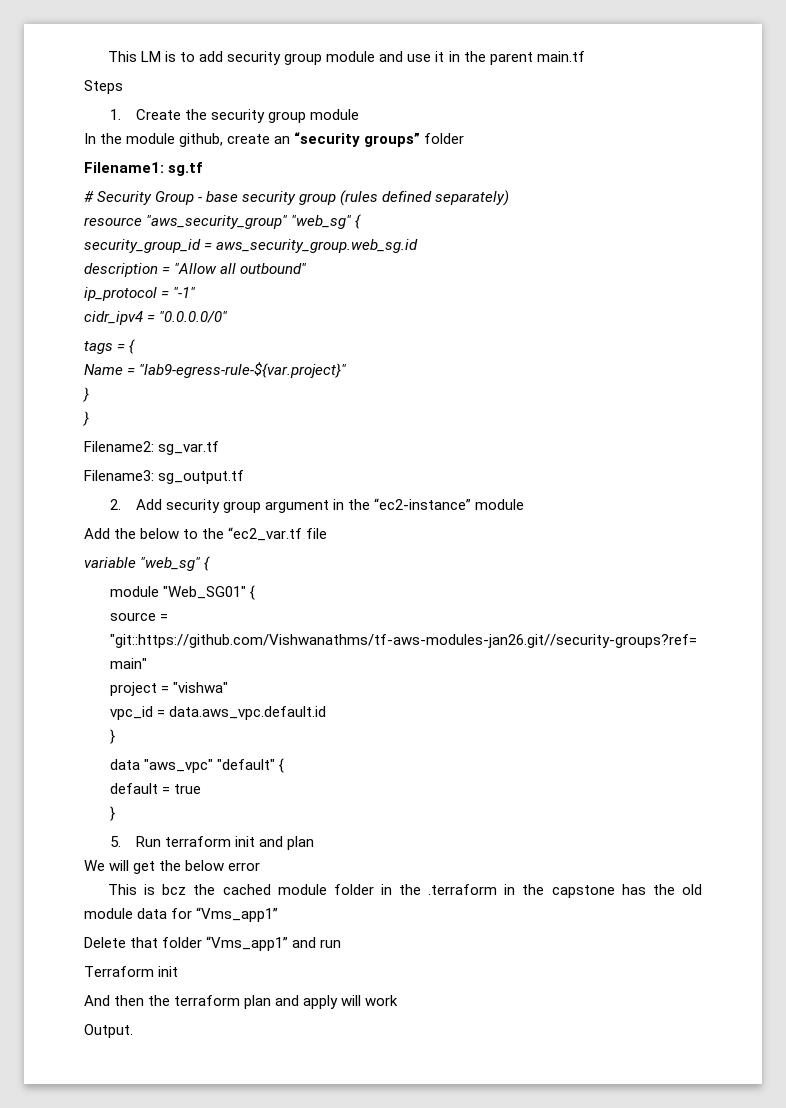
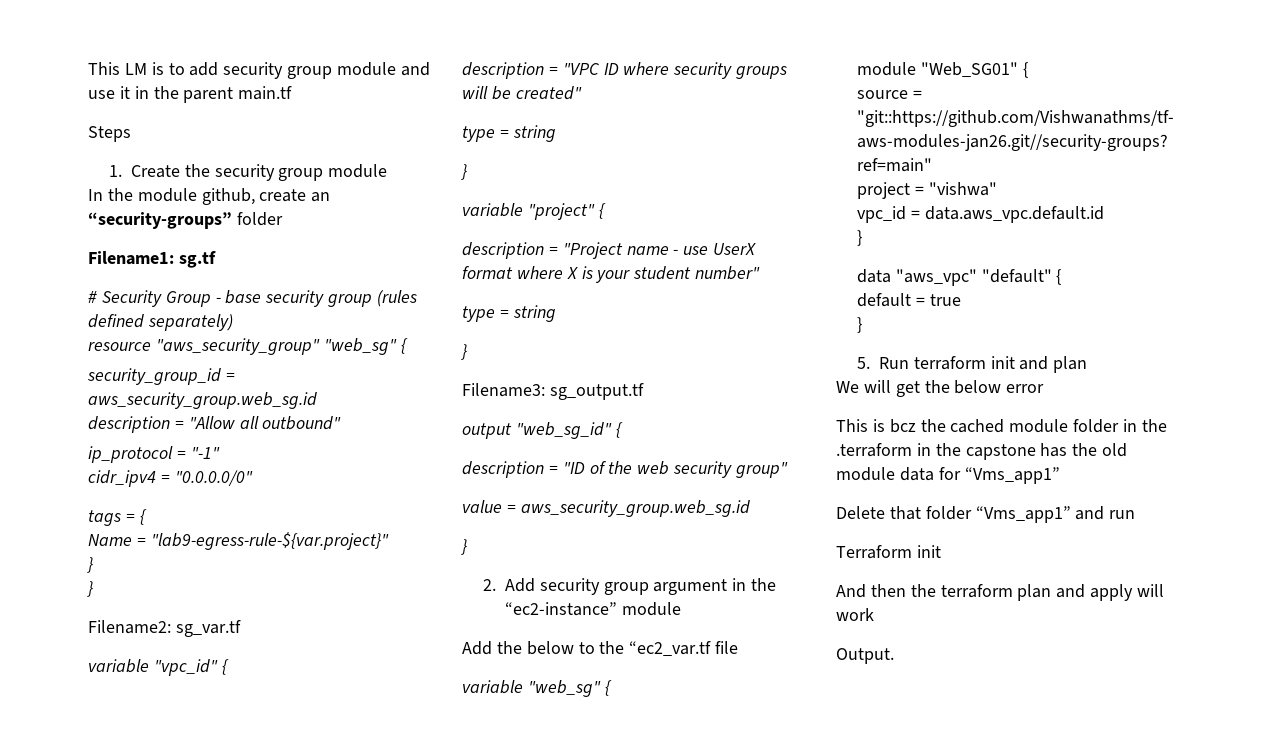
[294,132,421,147] “security groups” -> [88,212,232,229] “security-groups”
[84,470,245,484] Filename3: sg_output.tf -> [88,659,229,676] [462,62,788,79] [462,86,582,100] [462,125,556,142] [461,164,467,180] [462,203,606,220] [462,242,757,259] [462,266,761,283] [462,305,556,322] [461,344,467,360] [462,383,644,400] [462,422,623,439] [462,461,789,478] [462,500,750,517] [461,539,467,555] variable "vpc_id" { // description = "VPC ID where security groups will be created" // type = string // } // variable "project" { // description = "Project name - use UserX format where X is your student number" // type = string // } // Filename3: sg_output.tf // output "web_sg_id" { // description = "ID of the web security group" // value = aws_security_group.web_sg.id // }

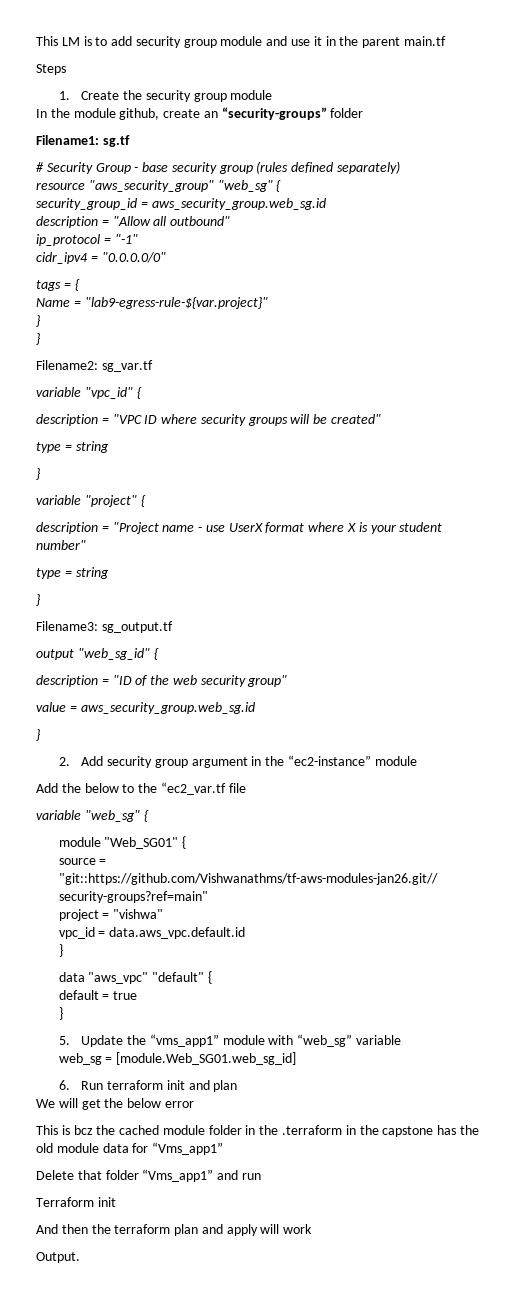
(870, 363) none -> [81,1034,402,1047] [58,1052,297,1065] [58,1080,70,1090] Update the “vms_app1” module with “web_sg” variable // web_sg = [module.Web_SG01.web_sg_id] // 6.

